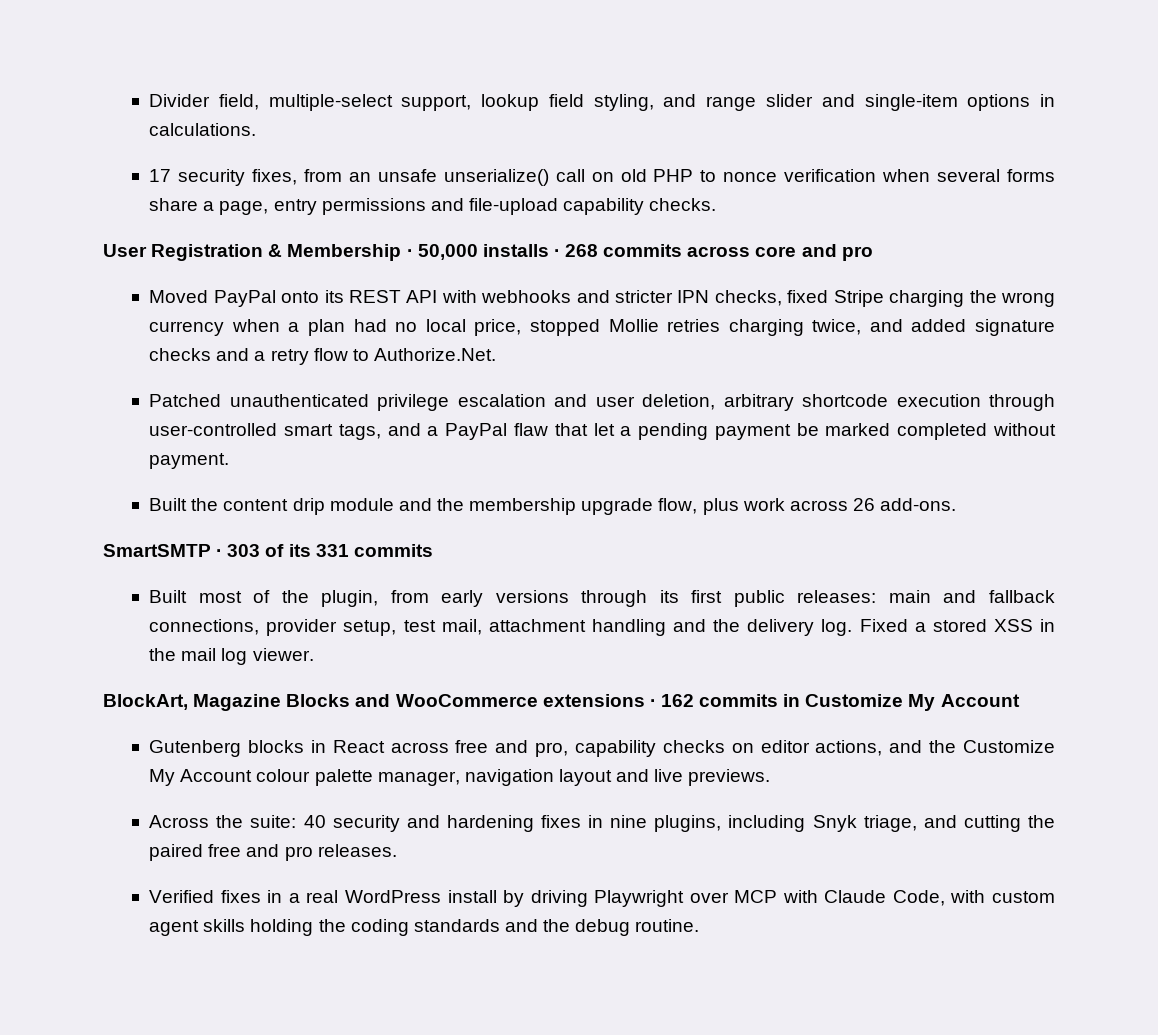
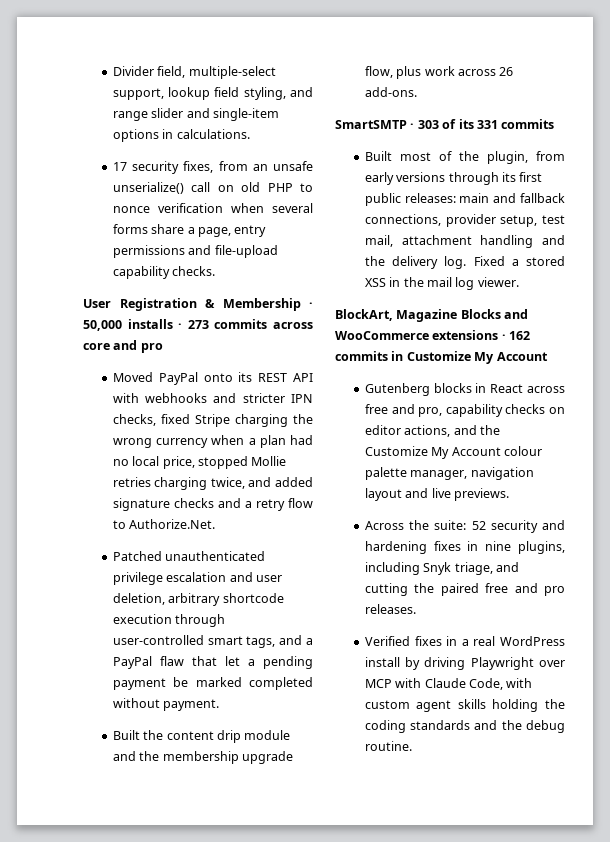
[565,244,599,257] 268 -> [187,320,209,329] 273
[303,815,326,828] 40 -> [471,521,486,530] 52

